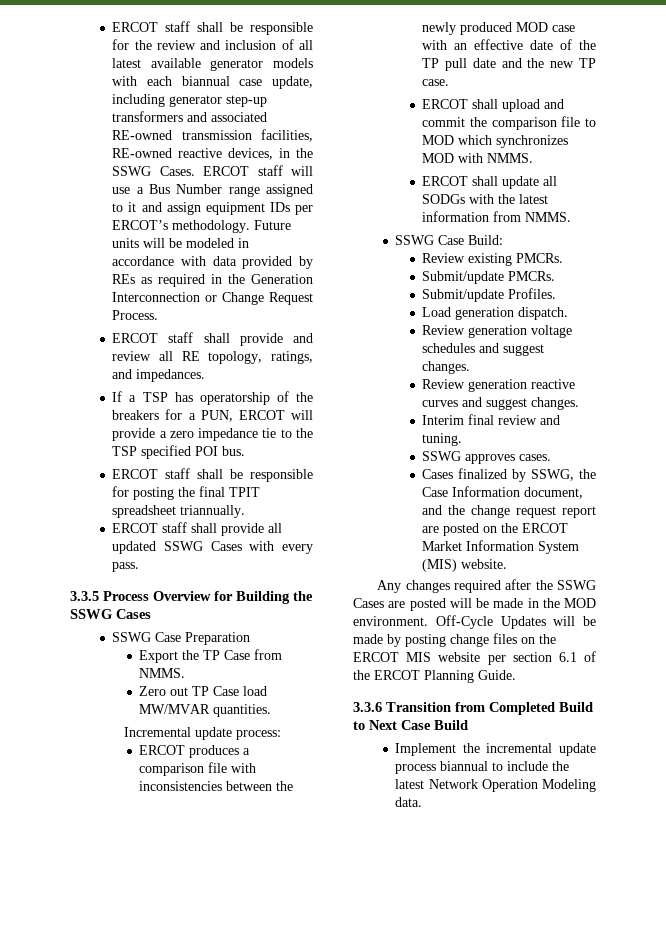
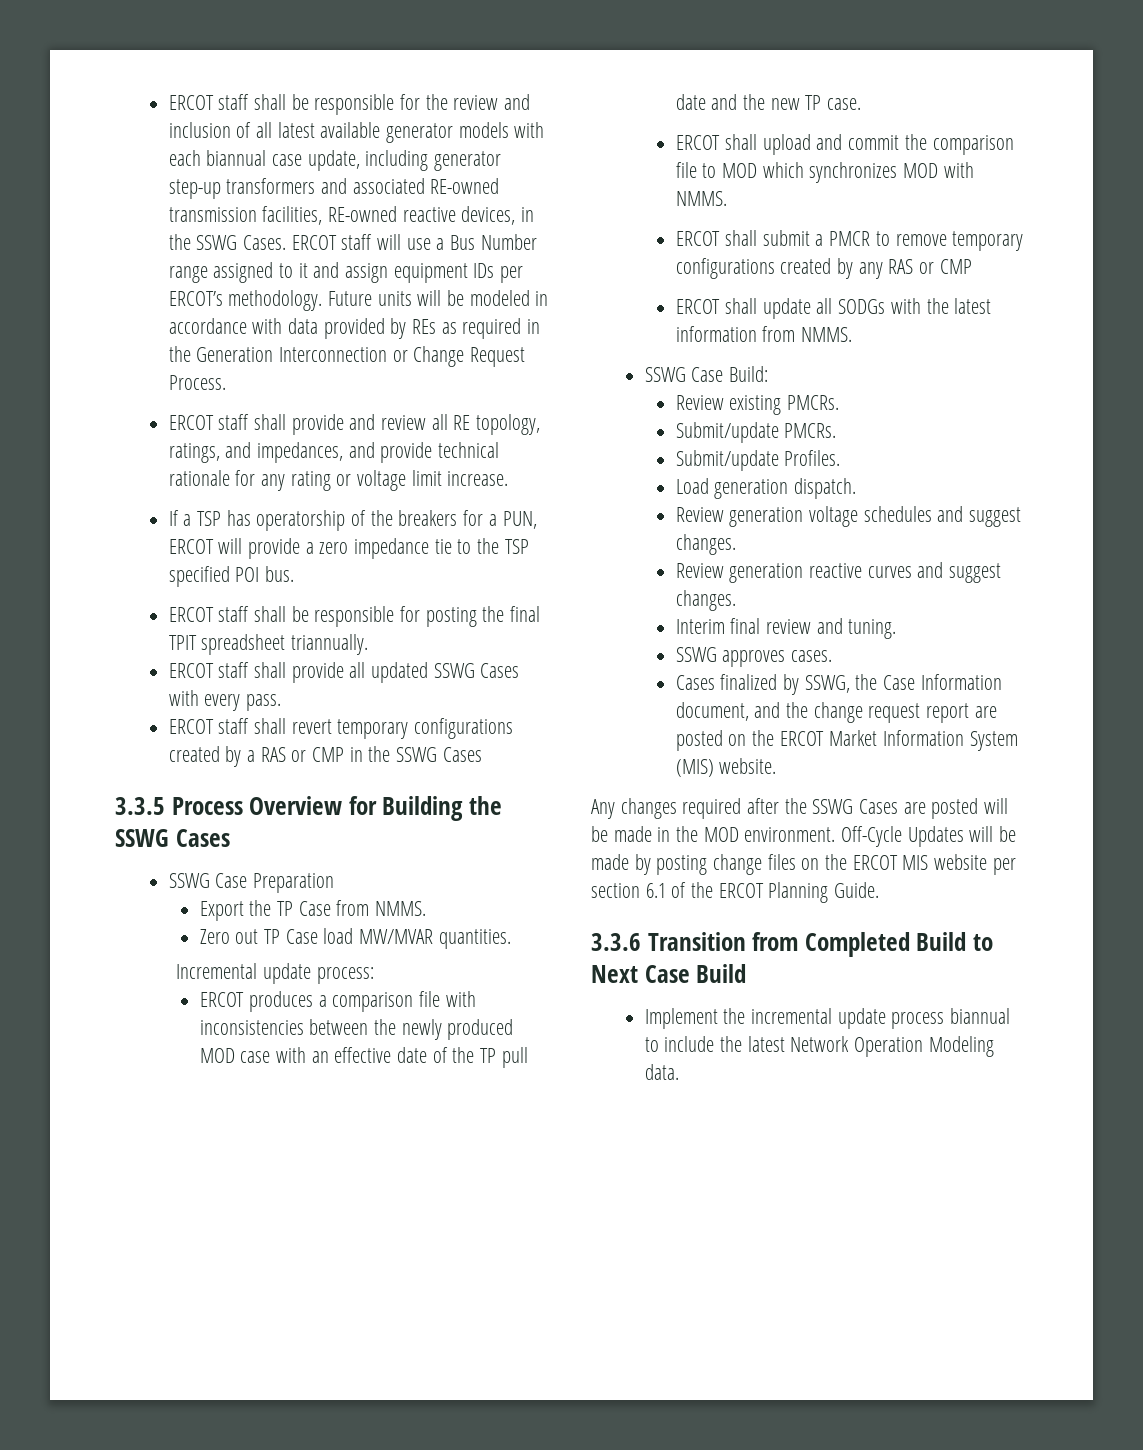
[136,369,206,382] impedances. -> [257,442,500,463] [168,470,509,491] impedances, and provide technical rationale for any rating or voltage limit increase.
(140, 567) none -> [168,718,514,739] [168,746,482,767] // ERCOT staff shall revert temporary configurations created by a RAS or CMP in the SSWG Cases
(534, 158) none -> [675,230,1024,251] [675,258,972,279] // ERCOT shall submit a PMCR to remove temporary configurations created by any RAS or CMP

